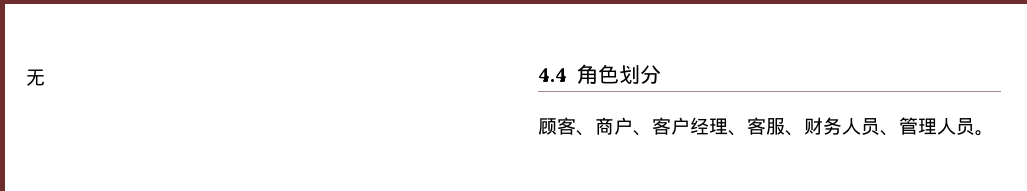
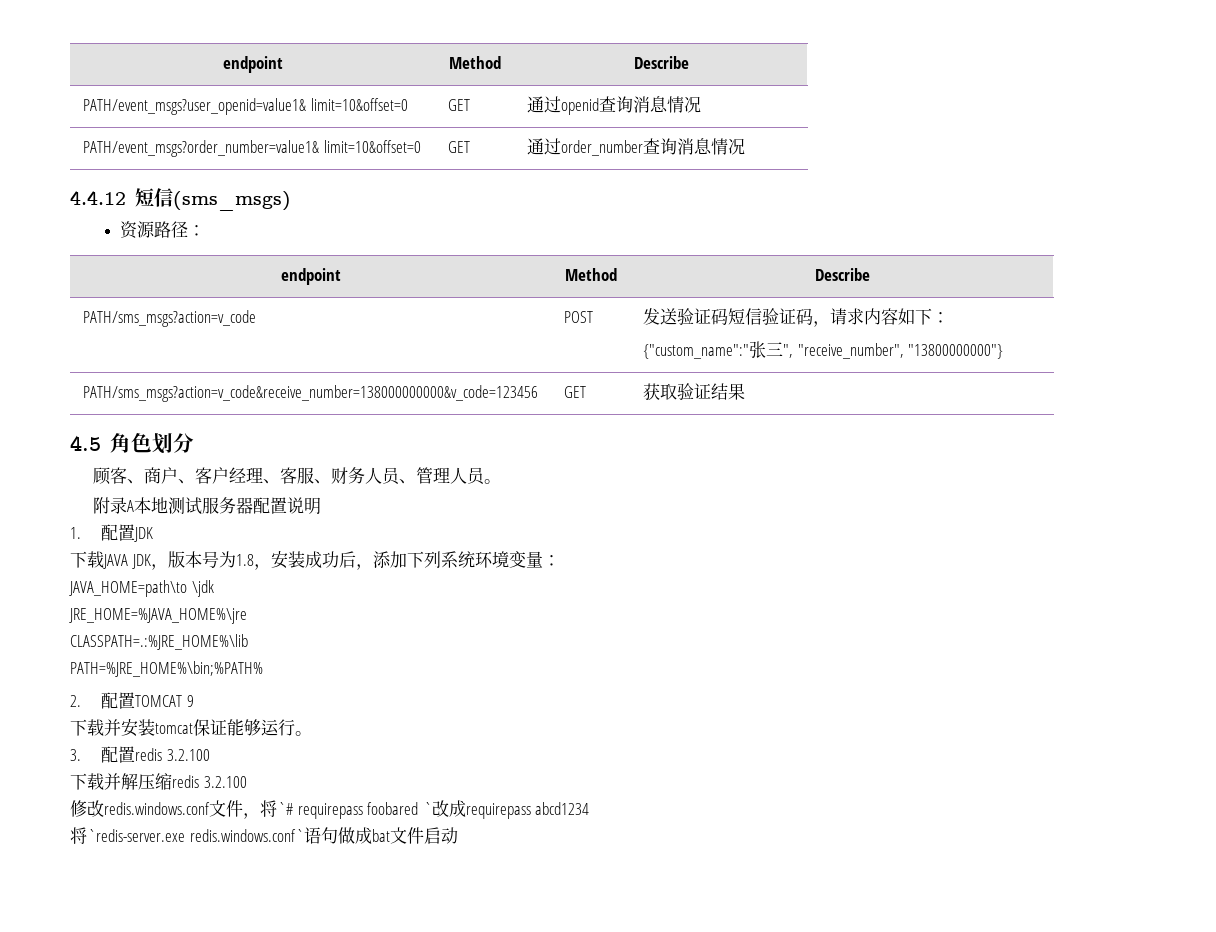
[26,69,45,86] [538,68,567,82] 无 // 4.4 -> [223,56,283,73] [449,56,501,69] [633,56,689,69] [83,98,408,115] [448,99,471,111] [527,96,702,115] [83,140,421,157] [448,141,471,153] [527,138,746,156] [70,188,291,211] [120,221,206,239] [281,268,341,285] [565,268,617,281] [814,268,870,281] [83,310,257,327] [564,311,594,323] [643,308,950,327] [643,341,1004,359] [83,385,539,402] [564,386,587,398] [643,383,746,400] [70,435,101,451] endpoint | Method | Describe // PATH/event_msgs?user_openid=value1& limit=10&offset=0 | GET | 通过openid查询消息情况 // PATH/event_msgs?order_number=value1& limit=10&offset=0 | GET | 通过order_number查询消息情况 // 4.4.12短信(sms_msgs) // 资源路径： // endpoint | Method | Describe // PATH/sms_msgs?action=v_code | POST | 发送验证码短信验证码，请求内容如下： // {"custom_name":"张三", "receive_number", "13800000000"} // PATH/sms_msgs?action=v_code&receive_number=138000000000&v_code=123456 | GET | 获取验证结果 // 4.5
(994, 133) none -> [93,497,322,515] [70,524,154,542] [70,551,560,570] [69,580,214,597] [69,608,247,624] [70,634,248,650] [70,661,263,677] [70,692,194,709] [70,719,312,737] [70,746,211,763] [70,773,247,790] [70,800,590,819] [70,827,458,844] // 附录A本地测试服务器配置说明 // 1.配置JDK // 下载JAVA JDK，版本号为1.8，安装成功后，添加下列系统环境变量： // JAVA_HOME=path\to \jdk // JRE_HOME=%JAVA_HOME%\jre // CLASSPATH=.:%JRE_HOME%\lib // PATH=%JRE_HOME%\bin;%PATH% // 2.配置TOMCAT 9 // 下载并安装tomcat保证能够运行。 // 3.配置redis 3.2.100 // 下载并解压缩redis 3.2.100 // 修改redis.windows.conf文件，将`# requirepass foobared `改成requirepass abcd1234 // 将`redis-server.exe redis.windows.conf`语句做成bat文件启动

